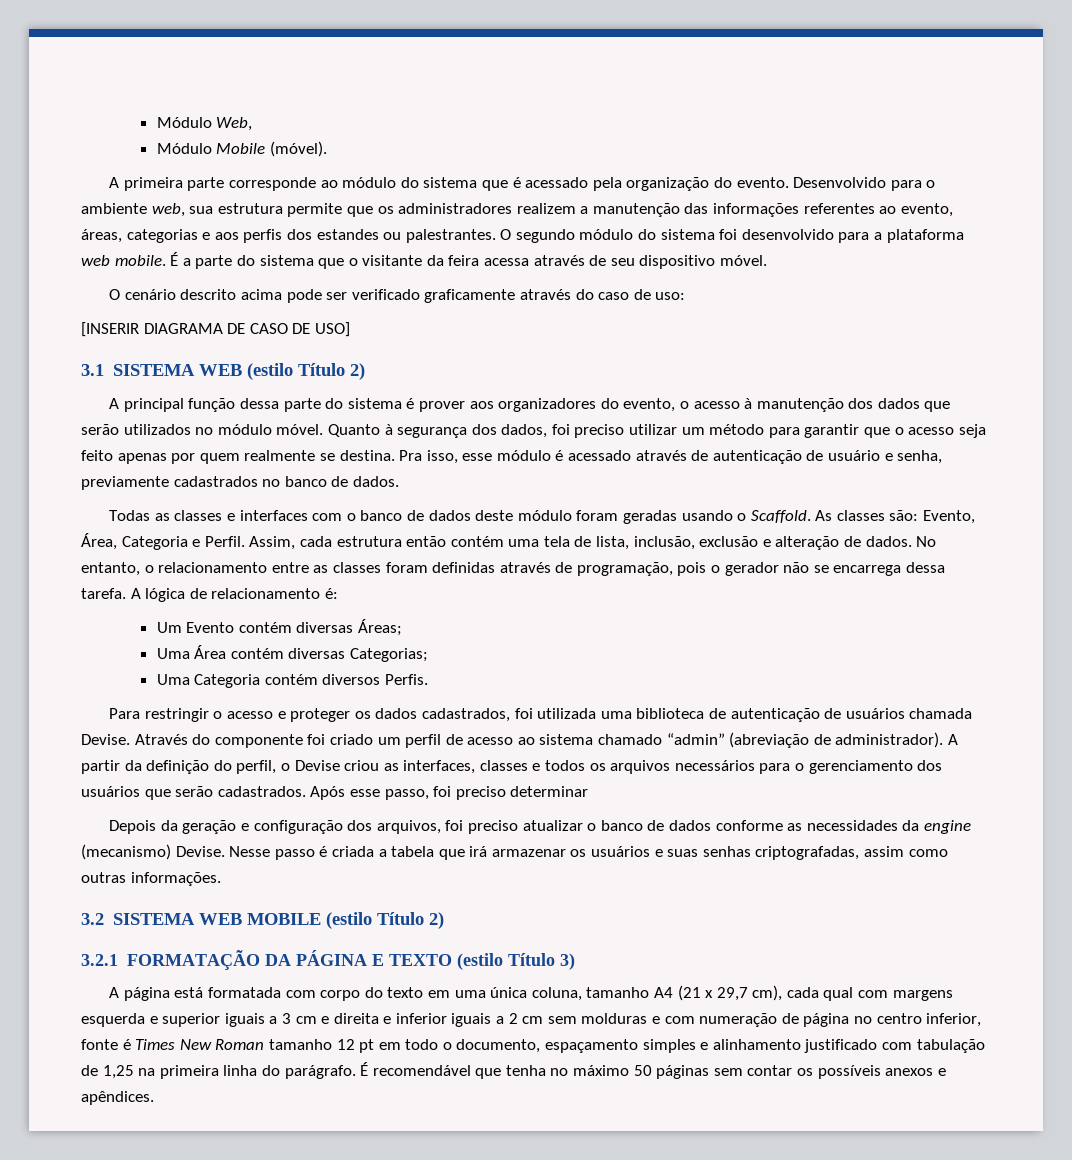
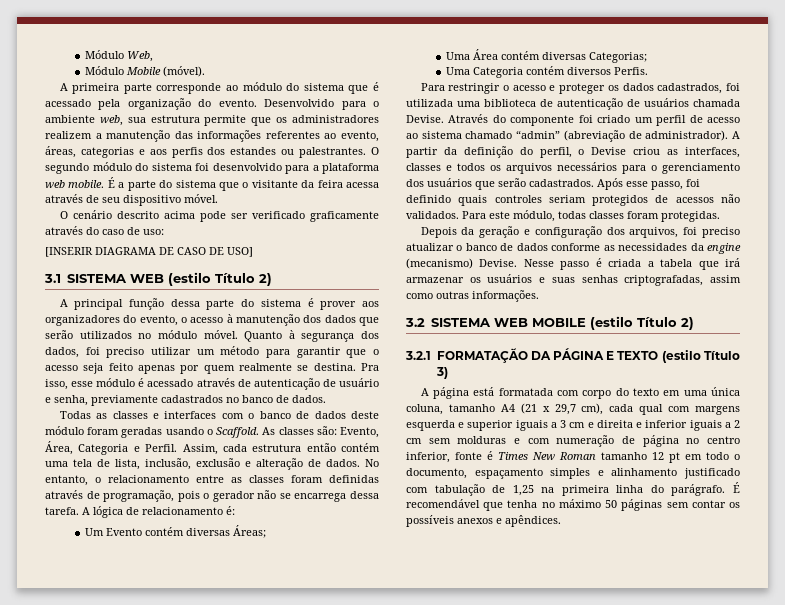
[455,786,589,800] preciso determinar -> [406,194,740,206] [406,210,720,222] definido quais controles seriam protegidos de acessos não validados. Para este módulo, todas classes foram protegidas.

